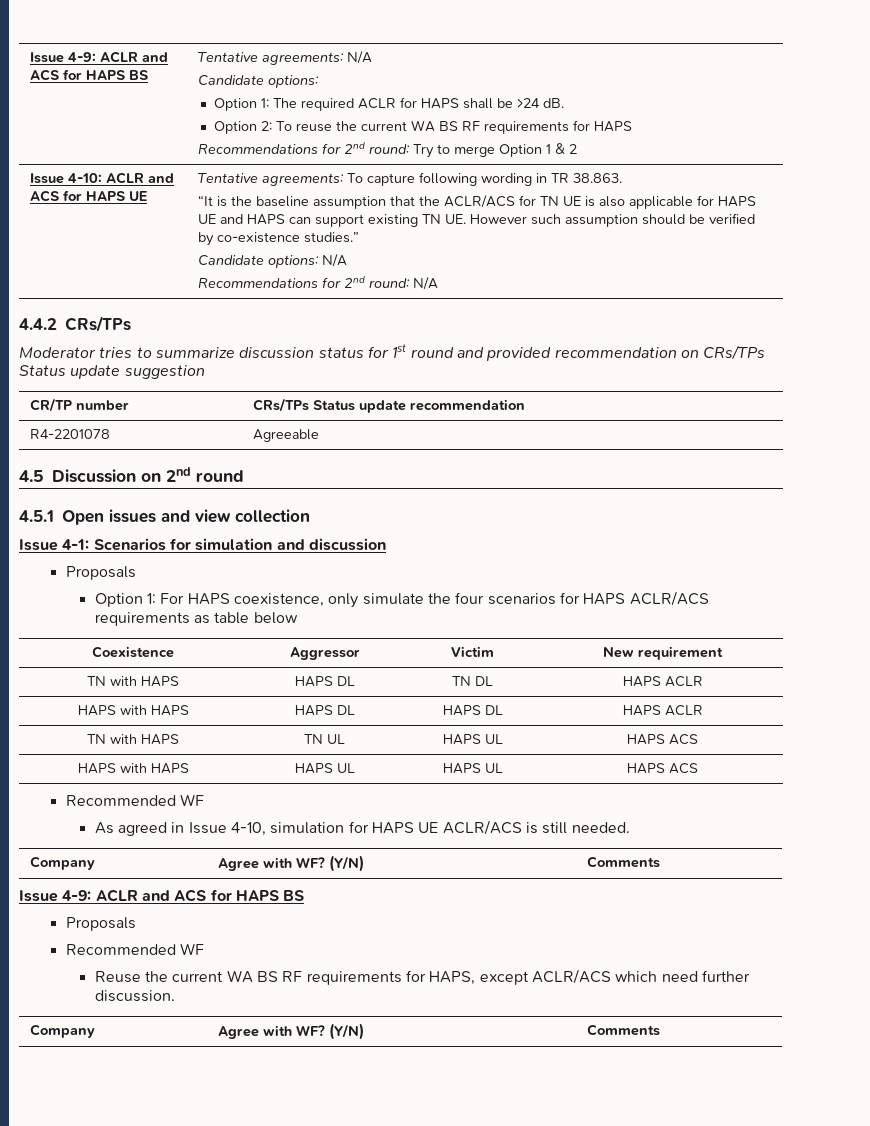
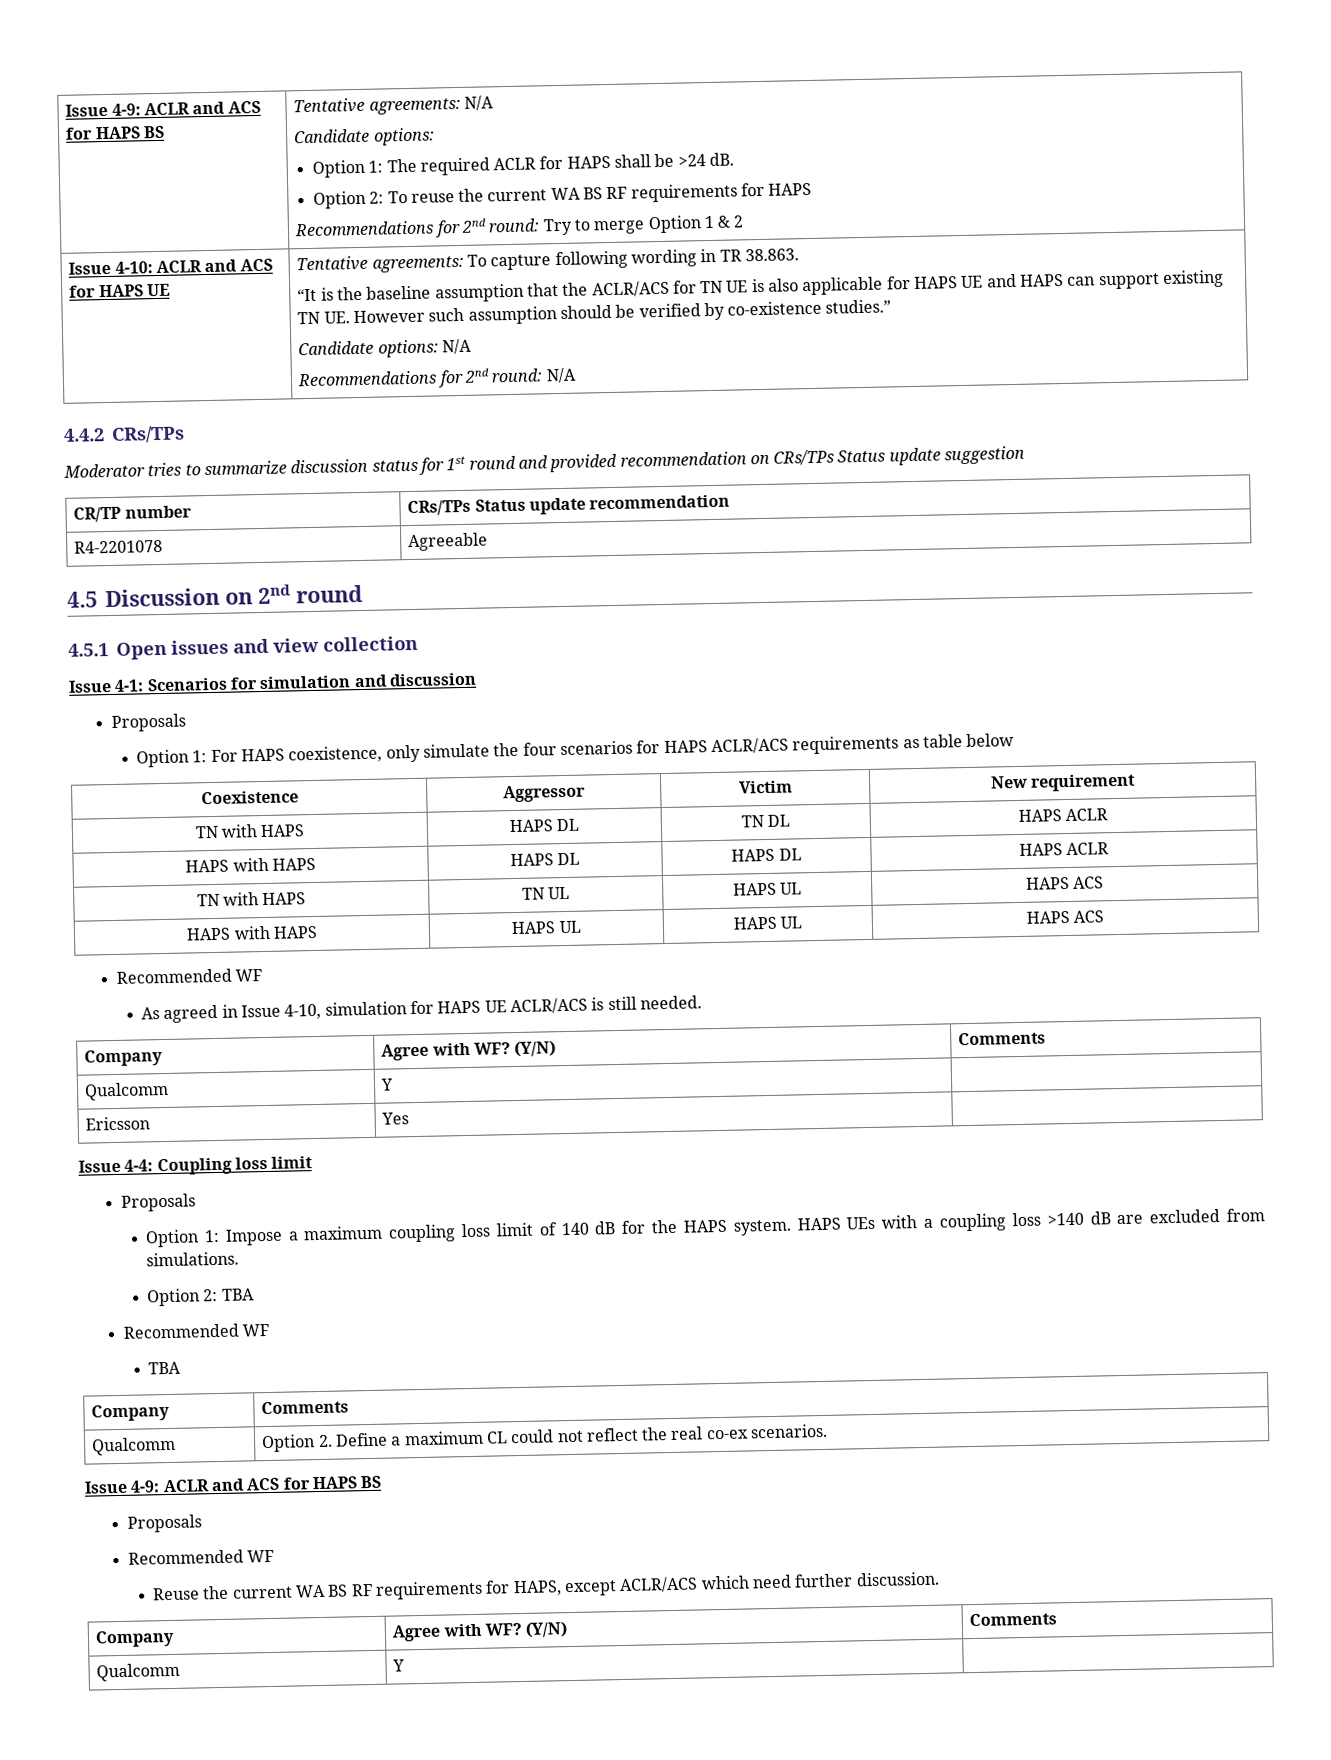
(661, 862) none -> [84,1081,170,1101] [380,1078,395,1091] [85,1116,151,1131] [381,1112,410,1125] [78,1156,314,1176] [120,1193,196,1212] [145,1208,1266,1248] [146,1251,240,1267] [147,1288,255,1307] [122,1323,270,1339] [148,1361,182,1375] [91,1403,171,1422] [261,1400,350,1415] [91,1436,177,1456] [261,1423,829,1453] // Qualcomm | Y | // Ericsson | Yes | // Issue 4-4: Coupling loss limit // Proposals // Option 1: Impose a maximum coupling loss limit of 140 dB for the HAPS system. HAPS UEs with a coupling loss >140 dB are excluded from simulations. // Option 2: TBA // Recommended WF // TBA // Company | Comments // Qualcomm | Option 2. Define a maximum CL could not reflect the real co-ex scenarios.
(661, 1030) none -> [96,1662,181,1682] [392,1659,406,1672] // Qualcomm | Y |

